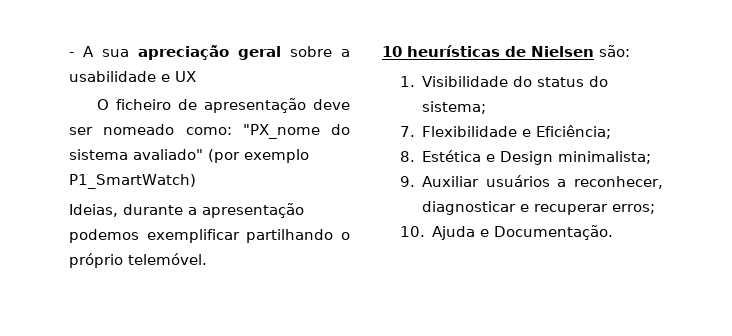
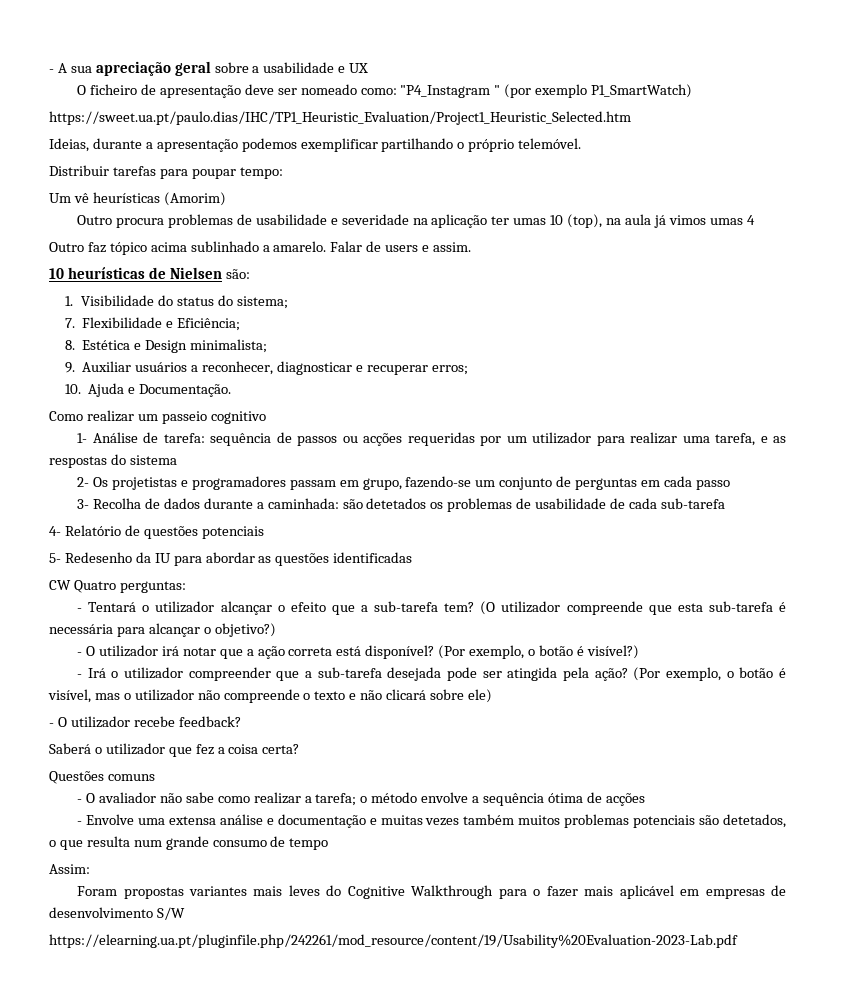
[242,124,350,139] [69,149,203,160] "PX_nome do sistema avaliado" -> [400,85,501,98] "P4_Instagram "
(196, 181) none -> [49,111,631,125] // https://sweet.ua.pt/paulo.dias/IHC/TP1_Heuristic_Evaluation/Project1_Heuristic_Selected.htm
(207, 259) none -> [49,165,283,179] [49,192,226,206] [77,214,755,228] [49,241,472,255] // Distribuir tarefas para poupar tempo: // Um vê heurísticas (Amorim) // Outro procura problemas de usabilidade e severidade na aplicação ter umas 10 (top), na aula já vimos umas 4 // Outro faz tópico acima sublinhado a amarelo. Falar de users e assim.
(614, 232) none -> [49,410,266,424] [77,432,787,446] [49,454,177,468] [77,476,730,490] [77,498,725,512] [49,525,264,539] [49,552,413,566] [49,580,186,593] [77,601,786,615] [49,623,276,637] [77,645,639,659] [77,667,787,681] [48,689,492,703] [49,716,241,728] [49,743,300,757] [49,771,155,784] [77,792,645,806] [77,814,787,828] [49,836,329,850] [49,864,90,874] [77,885,787,899] [49,907,185,920] [49,934,738,948] // Como realizar um passeio cognitivo // 1- Análise de tarefa: sequência de passos ou acções requeridas por um utilizador para realizar uma tarefa, e as respostas do sistema // 2- Os projetistas e programadores passam em grupo, fazendo-se um conjunto de perguntas em cada passo // 3- Recolha de dados durante a caminhada: são detetados os problemas de usabilidade de cada sub-tarefa // 4- Relatório de questões potenciais // 5- Redesenho da IU para abordar as questões identificadas // CW Quatro perguntas: // - Tentará o utilizador alcançar o efeito que a sub-tarefa tem? (O utilizador compreende que esta sub-tarefa é necessária para alcançar o objetivo?) // - O utilizador irá notar que a ação correta está disponível? (Por exemplo, o botão é visível?) // - Irá o utilizador compreender que a sub-tarefa desejada pode ser atingida pela ação? (Por exemplo, o botão é visível, mas o utilizador não compreende o texto e não clicará sobre ele) // - O utilizador recebe feedback? // Saberá o utilizador que fez a coisa certa? // Questões comuns // - O avaliador não sabe como realizar a tarefa; o método envolve a sequência ótima de acções // - Envolve uma extensa análise e documentação e muitas vezes também muitos problemas potenciais são detetados, o que resulta num grande consumo de tempo // Assim: // Foram propostas variantes mais leves do Cognitive Walkthrough para o fazer mais aplicável em empresas de desenvolvimento S/W // https://elearning.ua.pt/pluginfile.php/242261/mod_resource/content/19/Usability%20Evaluation-2023-Lab.pdf

